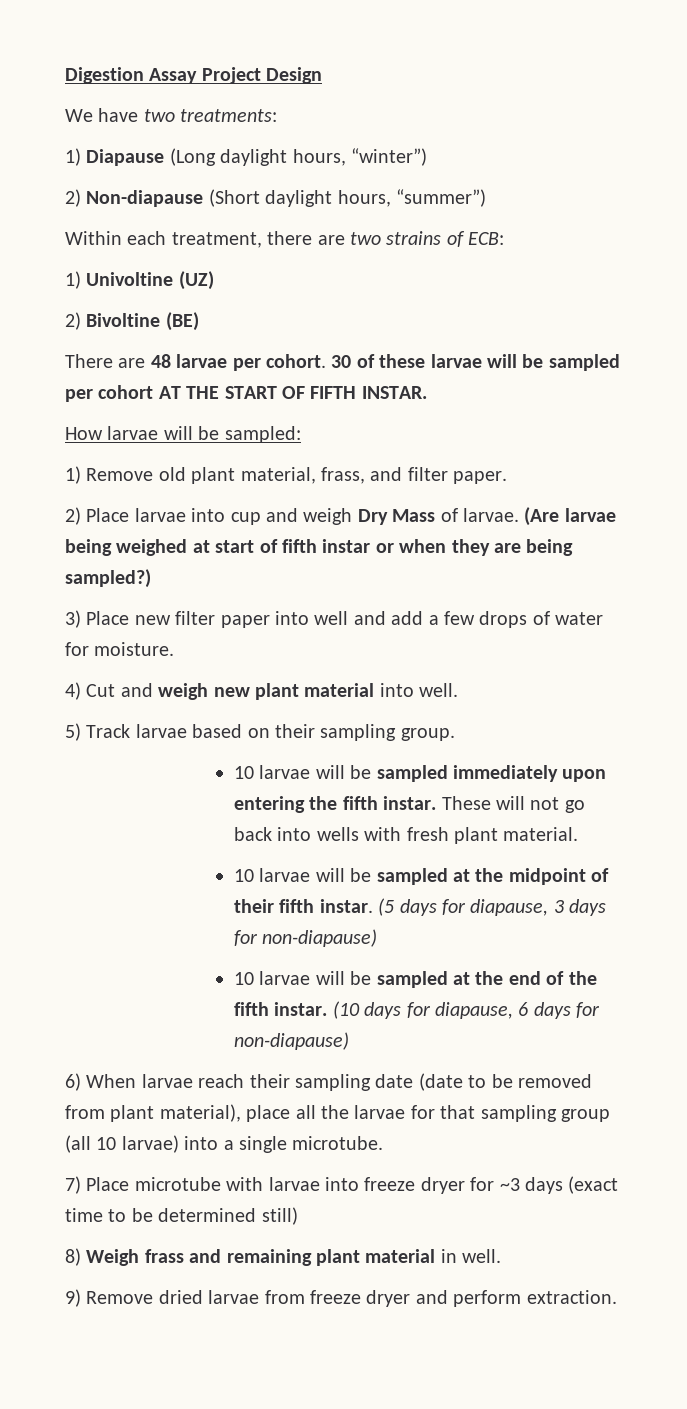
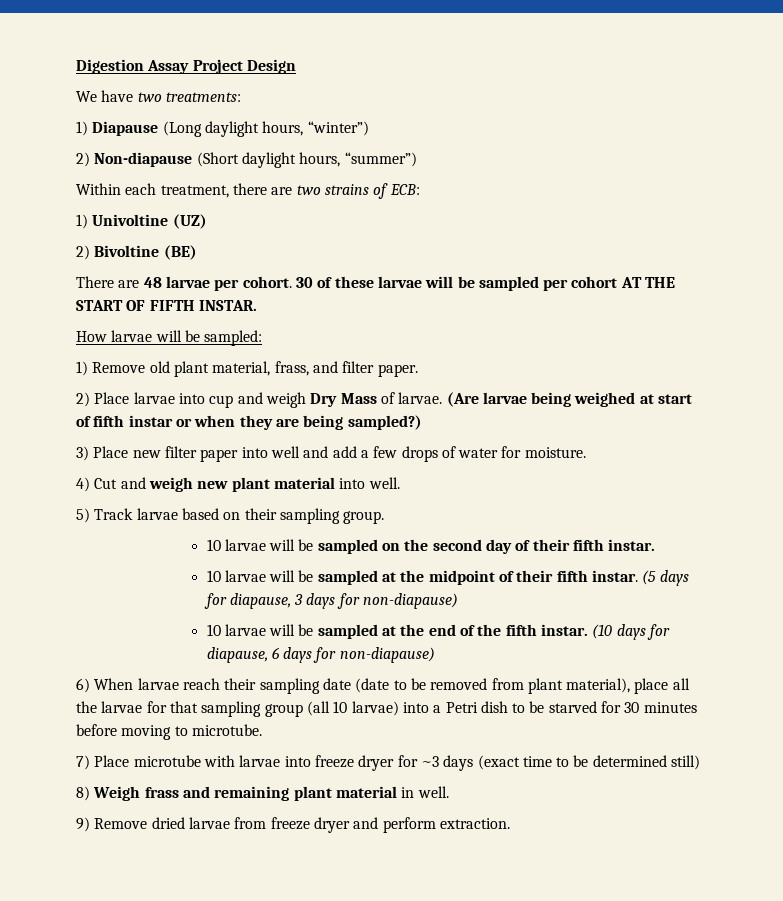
[452,765,607,782] [233,796,585,813] [233,827,579,844] immediately upon entering the fifth instar. These will not go back into wells with fresh plant material. -> [382,539,656,554] on the second day of their fifth instar.
[239,1136,287,1153] single -> [445,701,697,713] [76,724,188,740] Petri dish to be starved for 30 minutes before moving to

